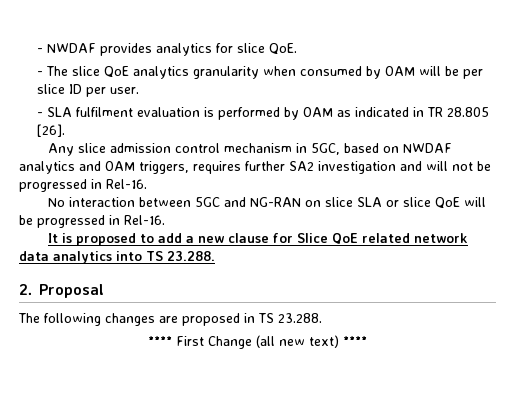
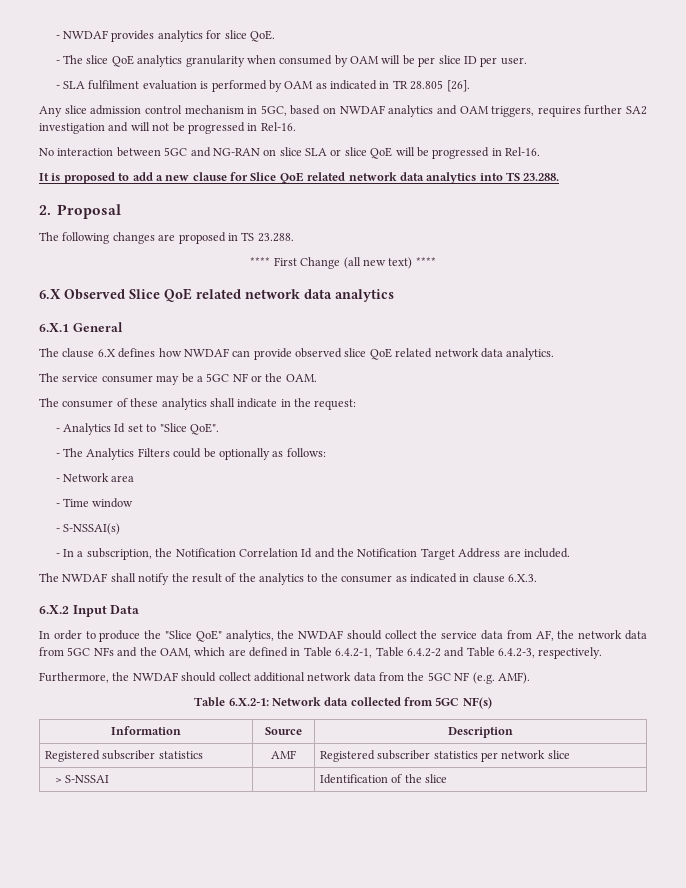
(367, 341) none -> [39,288,394,302] [39,322,123,332] [39,348,555,360] [39,373,317,385] [39,398,357,410] [55,423,219,435] [55,448,326,460] [55,473,135,482] [55,498,134,508] [55,523,121,535] [55,548,570,560] [39,573,537,585] [39,605,140,617] [39,630,647,642] [39,647,603,659] [39,672,530,684] [194,697,492,709] [111,726,181,735] [265,727,302,735] [448,727,513,738] [44,750,203,762] [271,750,296,759] [319,750,570,762] [54,775,110,783] [319,774,447,784] // 6.X Observed Slice QoE related network data analytics // 6.X.1 General // The clause 6.X defines how NWDAF can provide observed slice QoE related network data analytics. // The service consumer may be a 5GC NF or the OAM. // The consumer of these analytics shall indicate in the request: // - Analytics Id set to "Slice QoE". // - The Analytics Filters could be optionally as follows: // - Network area // - Time window // - S-NSSAI(s) // - In a subscription, the Notification Correlation Id and the Notification Target Address are included. // The NWDAF shall notify the result of the analytics to the consumer as indicated in clause 6.X.3. // 6.X.2 Input Data // In order to produce the "Slice QoE" analytics, the NWDAF should collect the service data from AF, the network data from 5GC NFs and the OAM, which are defined in Table 6.4.2-1, Table 6.4.2-2 and Table 6.4.2-3, respectively. // Furthermore, the NWDAF should collect additional network data from the 5GC NF (e.g. AMF). // Table 6.X.2-1: Network data collected from 5GC NF(s) // Information | Source | Description // Registered subscriber statistics | AMF | Registered subscriber statistics per network slice // > S-NSSAI | | Identification of the slice

